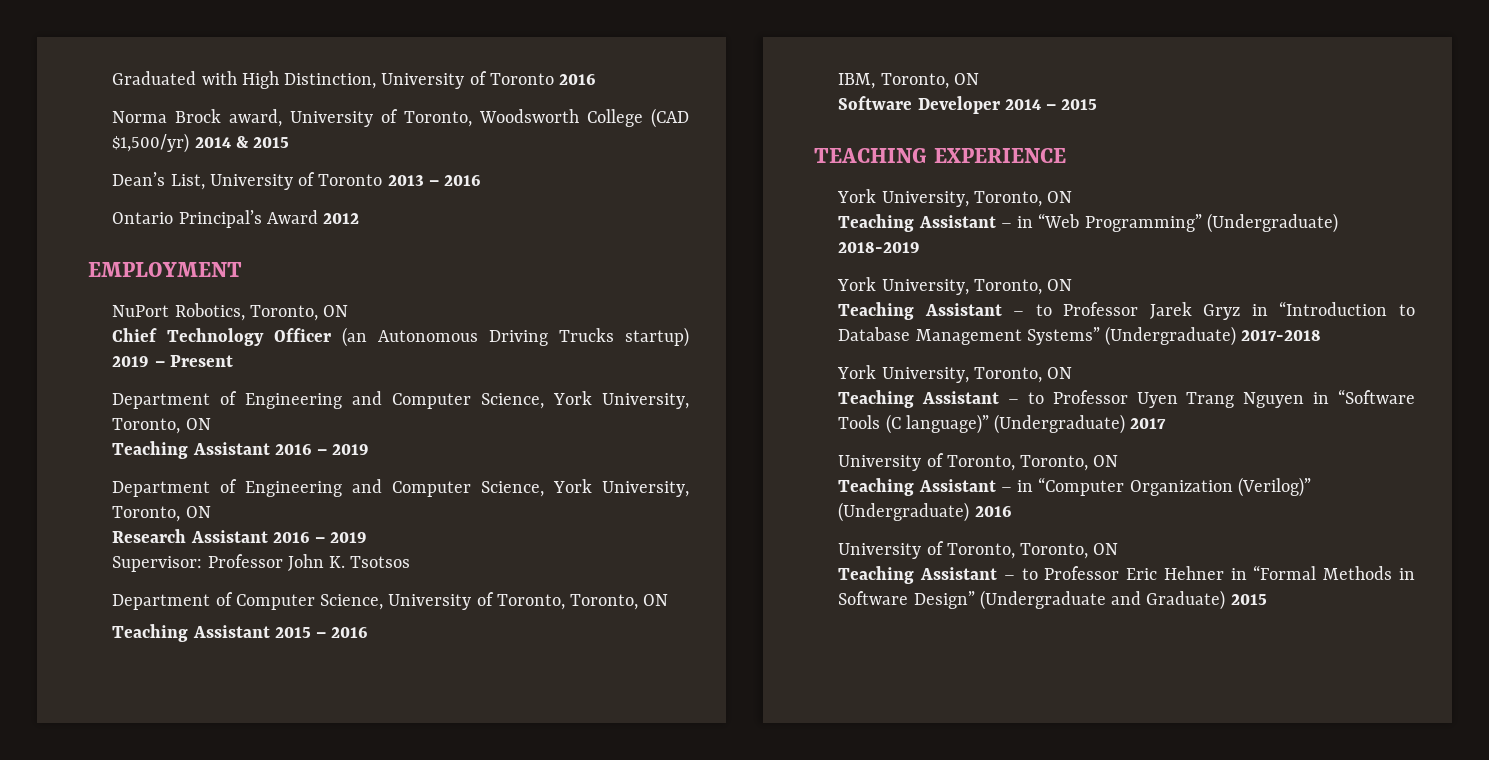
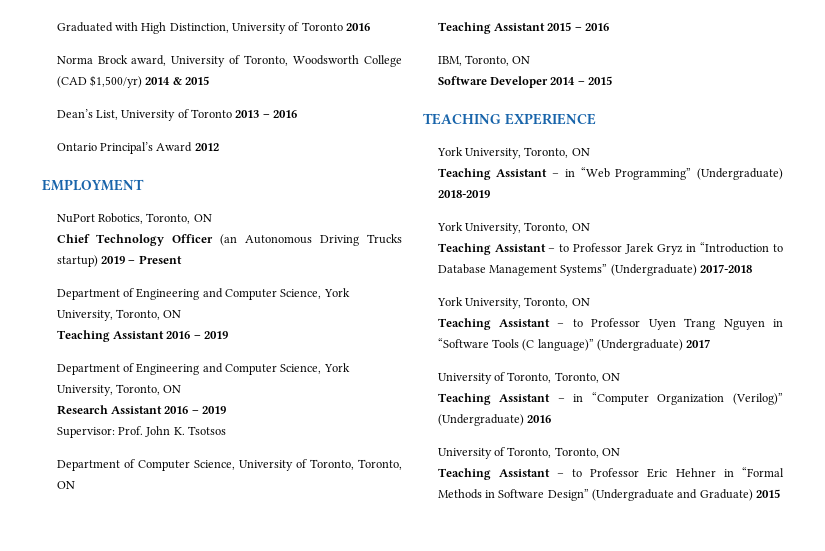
[207,554,283,568] Professor -> [117,426,143,435] Prof.

